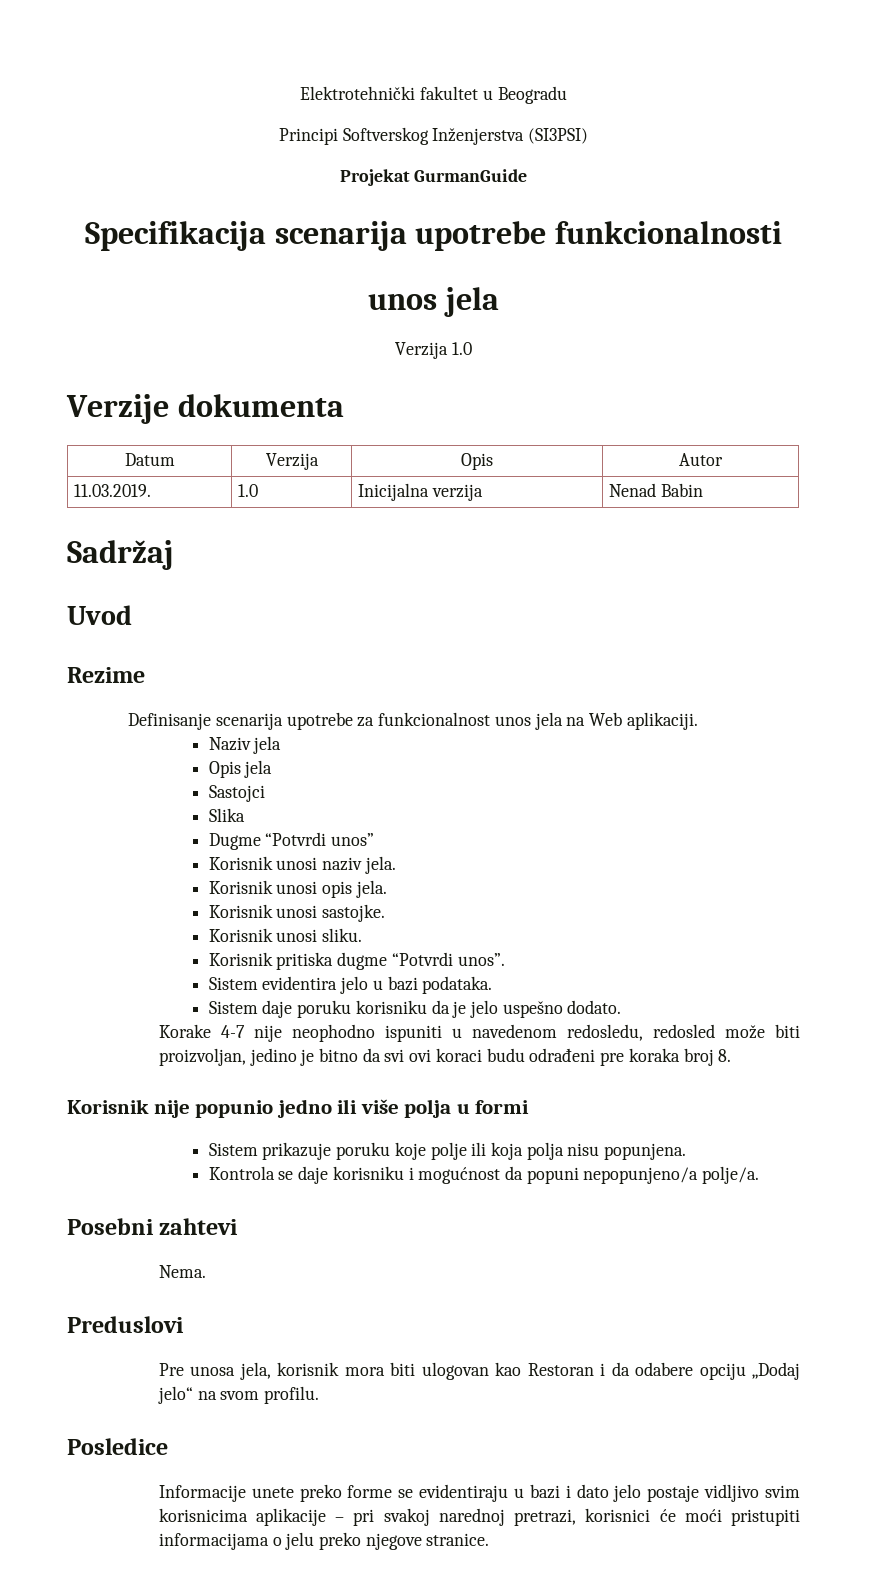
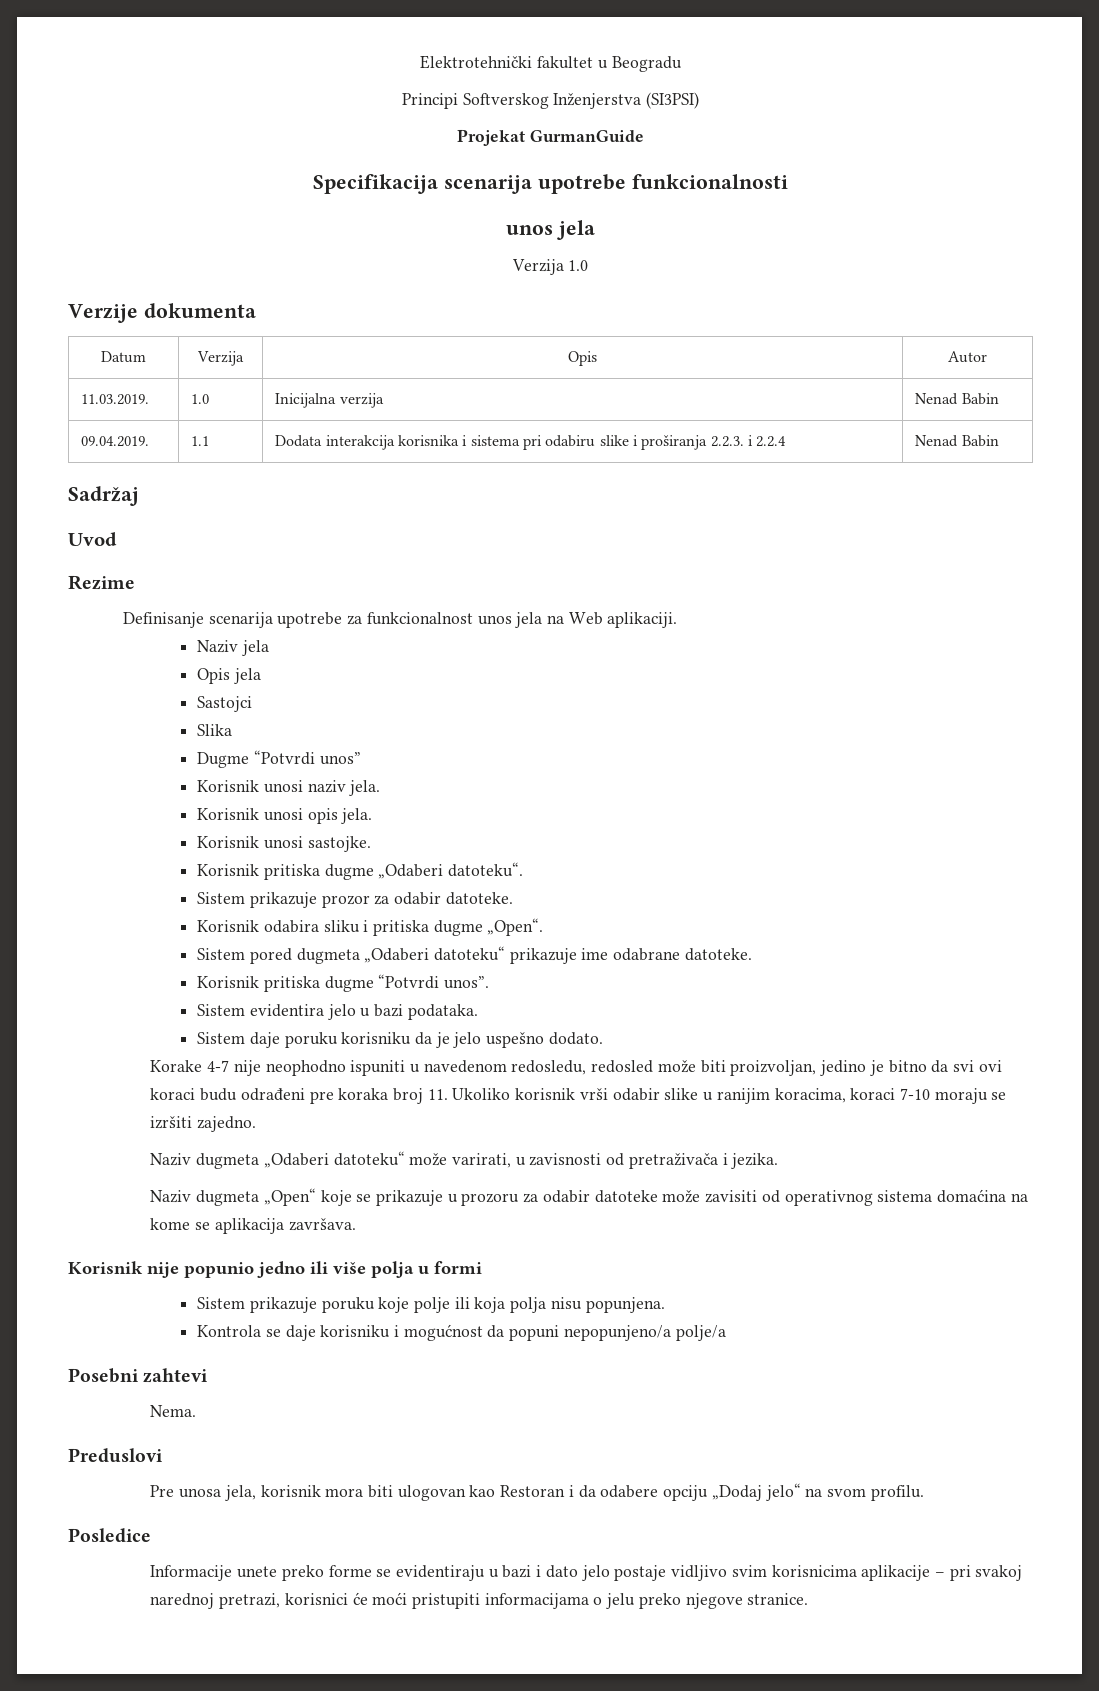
(703, 490) none -> [81,436,150,447] [191,436,210,446] [275,435,787,450] [915,435,999,447] // 09.04.2019. | 1.1 | Dodata interakcija korisnika i sistema pri odabiru slike i proširanja 2.2.3. i 2.2.4 | Nenad Babin
[276,928,363,942] unosi sliku. -> [263,862,523,880] [197,892,513,908] [197,918,544,936] [197,946,752,964] pritiska dugme „Odaberi datoteku“. // Sistem prikazuje prozor za odabir datoteke. // Korisnik odabira sliku i pritiska dugme „Open“. // Sistem pored dugmeta „Odaberi datoteku“ prikazuje ime odabrane datoteke.
[718,1049,732,1062] 8. -> [427,1088,1007,1104] [150,1116,257,1132] [150,1151,779,1169] [150,1188,1028,1206] [150,1218,356,1234] 11. Ukoliko korisnik vrši odabir slike u ranijim koracima, koraci 7-10 moraju se izršiti zajedno. // Naziv dugmeta „Odaberi datoteku“ može varirati, u zavisnosti od pretraživača i jezika. // Naziv dugmeta „Open“ koje se prikazuje u prozoru za odabir datoteke može zavisiti od operativnog sistema domaćina na kome se aplikacija završava.
[702,1166,760,1184] polje/a. -> [675,1325,726,1341] polje/a

